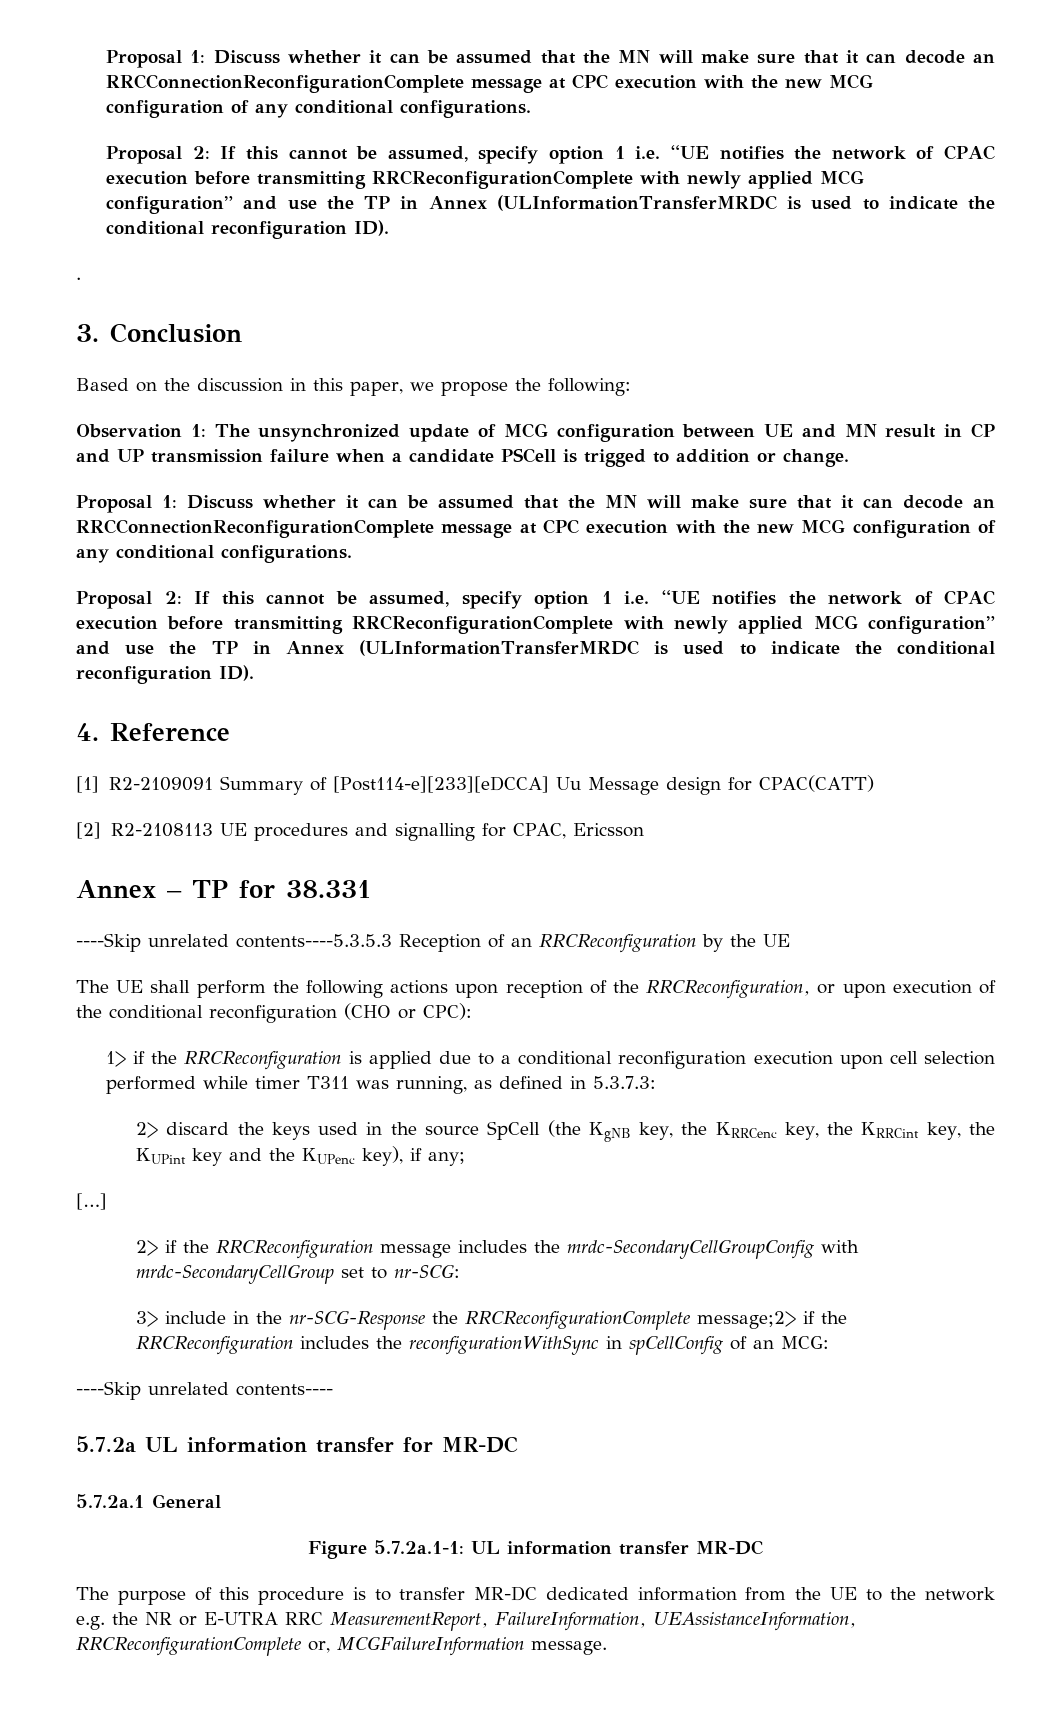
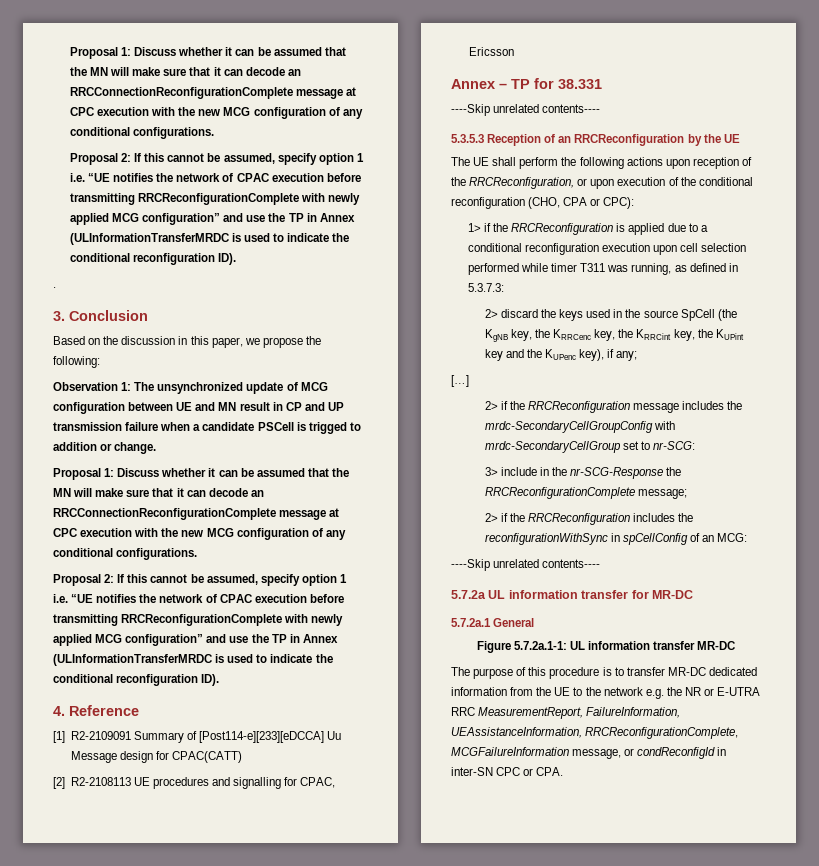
[236,934,392,948] contents----5.3.5.3 -> [542,104,601,113] [451,134,484,143] contents---- // 5.3.5.3
[344,1003,391,1020] (CHO -> [528,197,588,209] (CHO, CPA
[696,1311,796,1329] message;2> -> [637,489,687,499] [484,513,498,522] message; // 2>
[76,1636,607,1656] RRCReconfigurationComplete or, MCGFailureInformation message. -> [585,727,739,739] [451,747,727,759] [451,767,564,776] RRCReconfigurationComplete, MCGFailureInformation message, or condReconfigId in inter-SN CPC or CPA.

